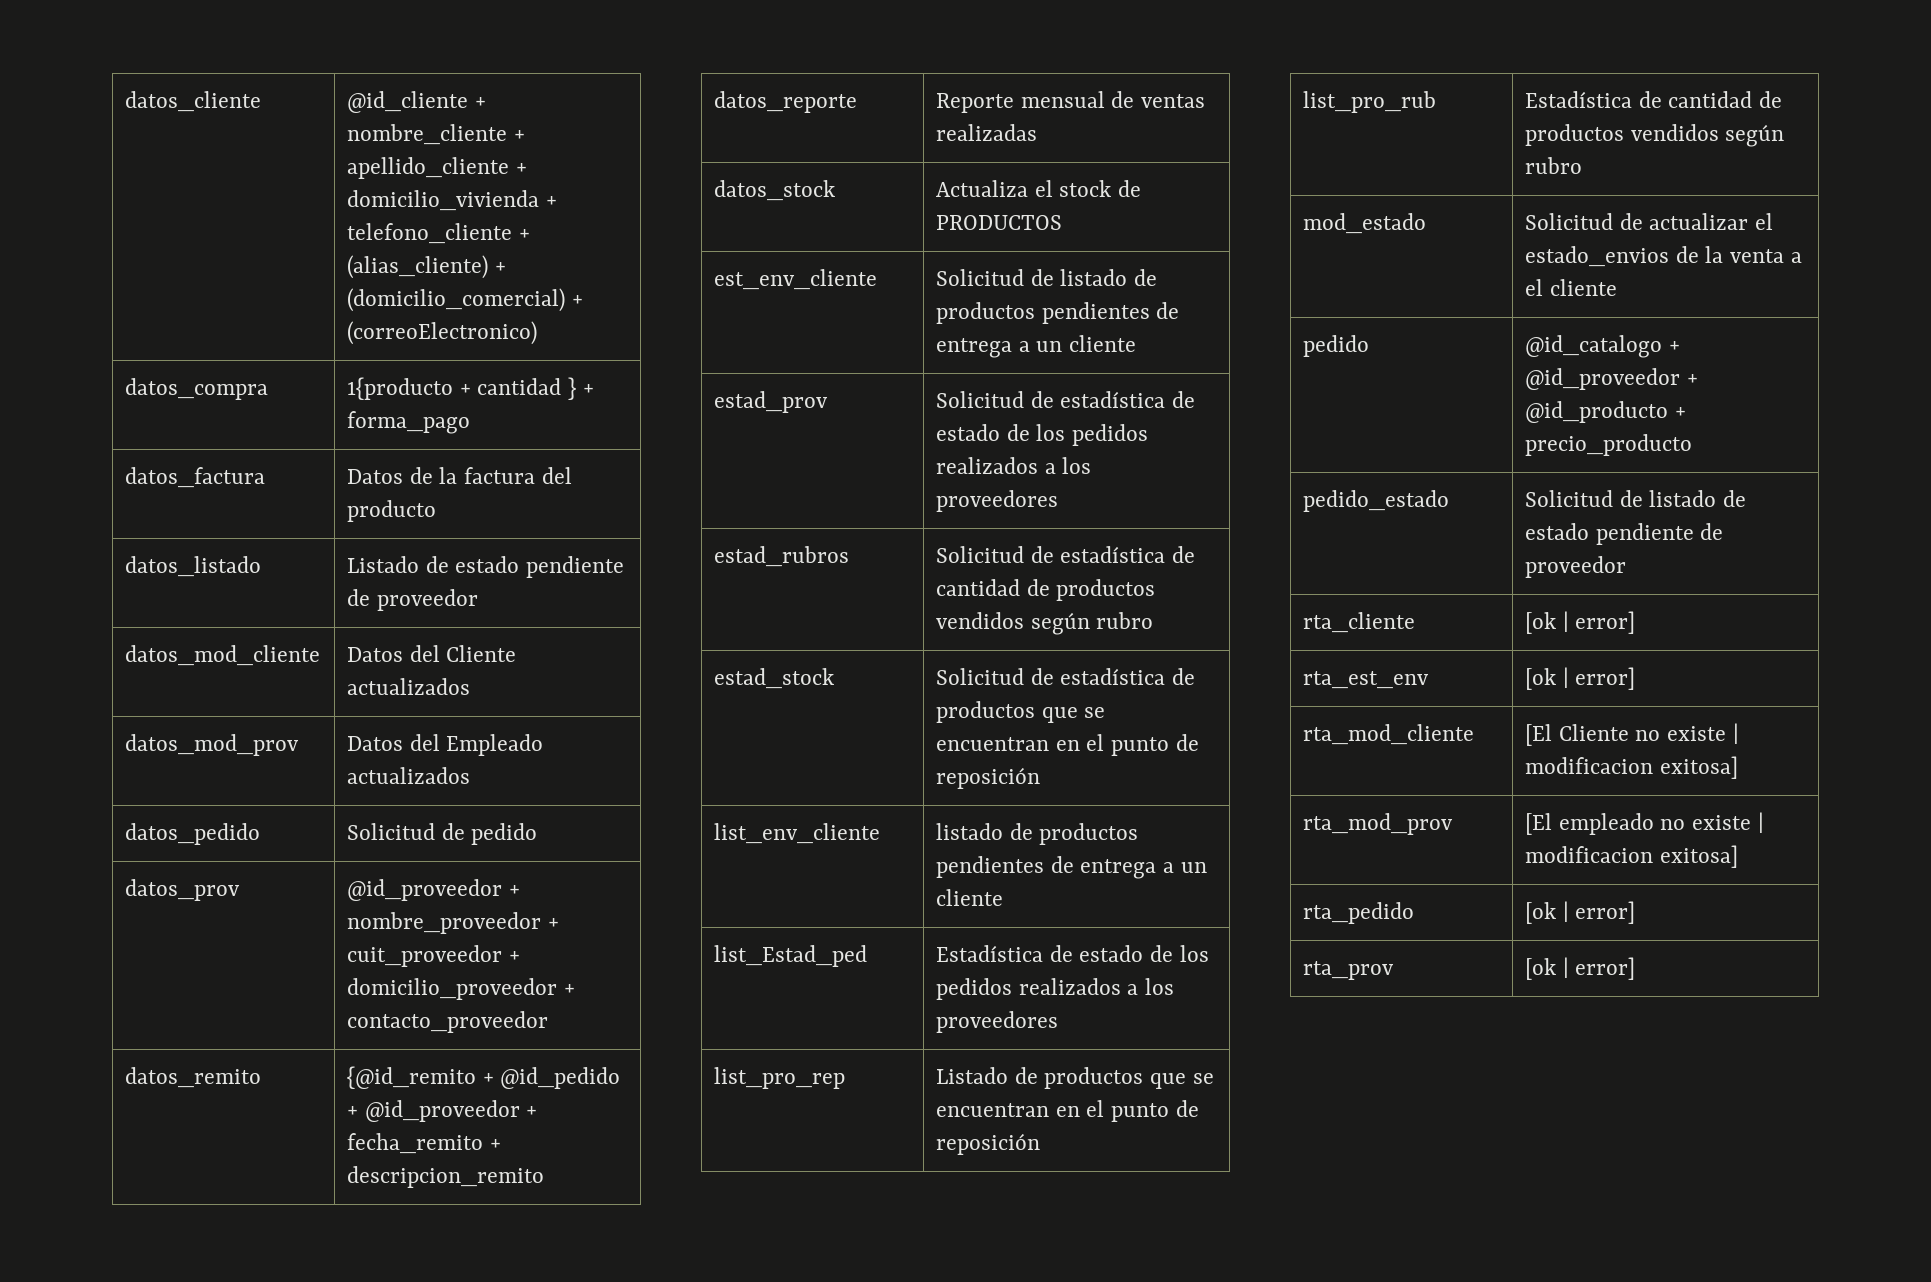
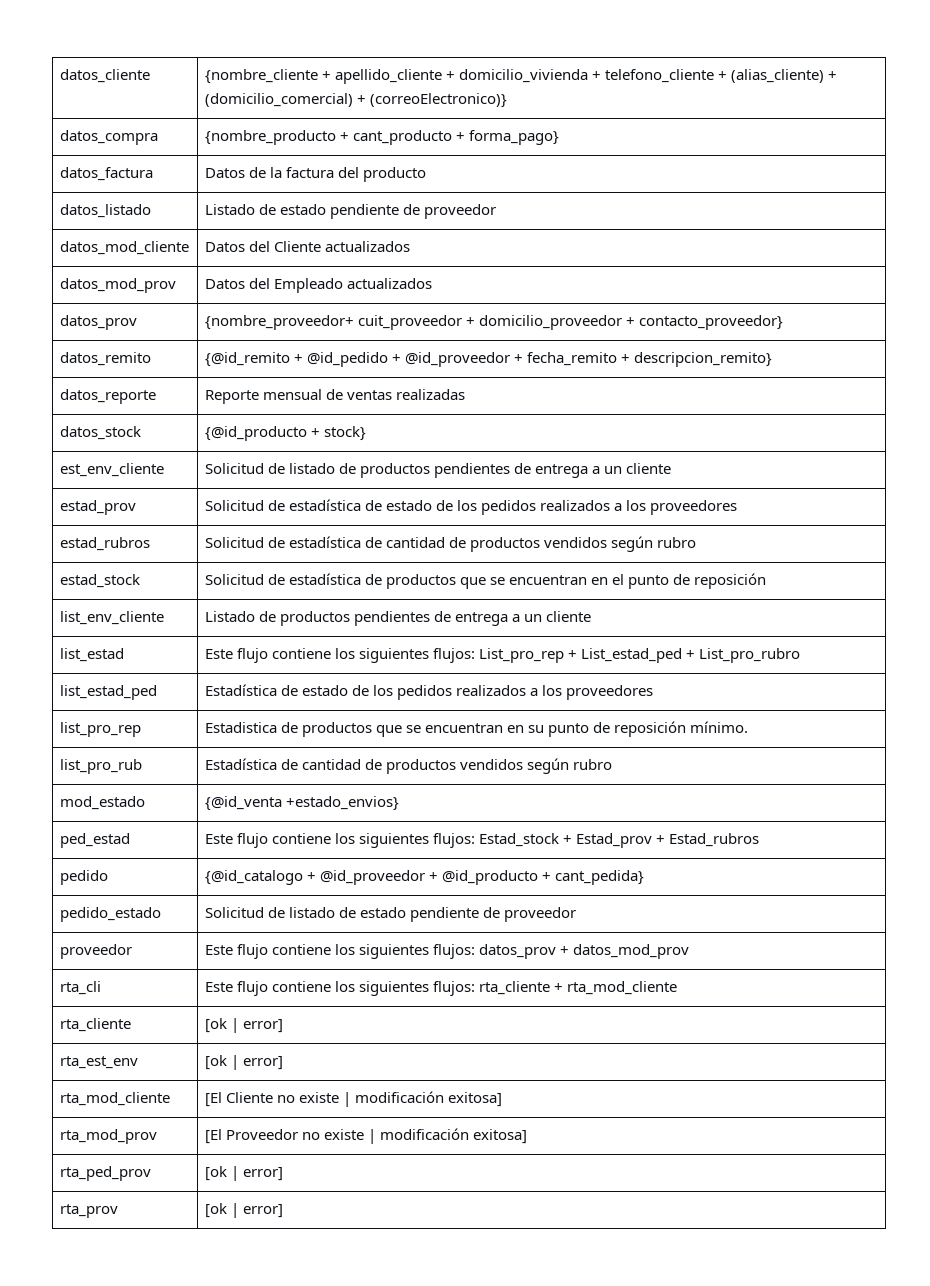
[347,91,486,113] [347,124,508,145] @id_cliente + nombre_cliente -> [204,69,318,84] {nombre_cliente
[347,321,538,345] (correoElectronico) -> [369,93,507,108] (correoElectronico)}
[347,377,594,400] [347,411,471,434] 1{producto + cantidad } + forma_pago -> [204,130,559,145] {nombre_producto + cant_producto + forma_pago}
[125,823,261,845] [347,823,538,845] [125,879,241,901] [347,879,520,901] [347,912,559,934] datos_pedido | Solicitud de pedido // datos_prov | @id_proveedor + nombre_proveedor + -> [59,315,137,330] [204,315,354,330] datos_prov | {nombre_proveedor+
[347,1011,549,1033] contacto_proveedor -> [638,315,783,330] contacto_proveedor}
[347,1166,545,1188] descripcion_remito -> [634,352,773,367] descripcion_remito}
[936,180,1142,197] [936,215,1063,230] Actualiza el stock de PRODUCTOS -> [204,426,366,441] {@id_producto + stock}
[936,823,1139,845] [936,856,1207,879] [936,889,1004,906] [714,945,868,967] listado de productos pendientes de entrega a un cliente // list_Estad_ped -> [204,611,592,626] [59,648,124,662] [204,648,801,663] [59,685,157,700] Listado de productos pendientes de entrega a un cliente // list_estad | Este flujo contiene los siguientes flujos: List_pro_rep + List_estad_ped + List_pro_rubro // list_estad_ped
[936,1067,1214,1089] [936,1100,1199,1122] [936,1133,1041,1155] Listado de productos que se encuentran en el punto de reposición -> [204,721,749,737] Estadistica de productos que se encuentran en su punto de reposición mínimo.
[1525,213,1774,230] [1525,246,1802,267] [1525,279,1617,296] Solicitud de actualizar el estado_envios de la venta a el cliente -> [204,796,399,811] [59,833,130,848] [204,833,760,848] {@id_venta +estado_envios} // ped_estad | Este flujo contiene los siguientes flujos: Estad_stock + Estad_prov + Estad_rubros
[1525,335,1663,358] @id_catalogo -> [204,870,303,885] {@id_catalogo
[1525,434,1693,456] precio_producto -> [555,870,645,885] cant_pedida}
(1627, 567) none -> [59,944,132,959] [204,944,690,959] [59,981,101,995] [204,981,678,996] // proveedor | Este flujo contiene los siguientes flujos: datos_prov + datos_mod_prov // rta_cli | Este flujo contiene los siguientes flujos: rta_cliente + rta_mod_cliente
[1525,757,1654,774] modificacion -> [354,1091,444,1103] modificación
[1558,812,1764,835] [1525,845,1738,868] [1303,902,1415,924] empleado no existe | modificacion exitosa] // rta_pedido -> [225,1128,528,1144] [59,1166,151,1181] Proveedor no existe | modificación exitosa] // rta_ped_prov

